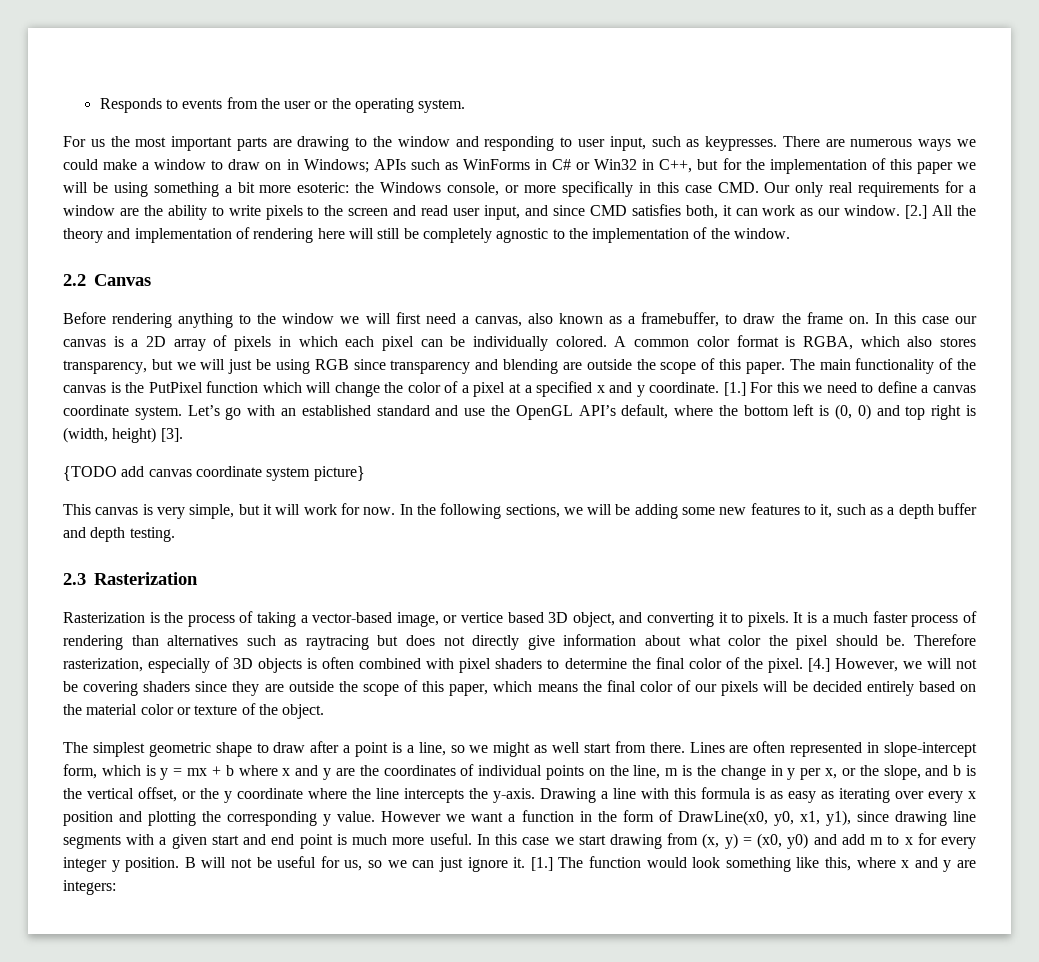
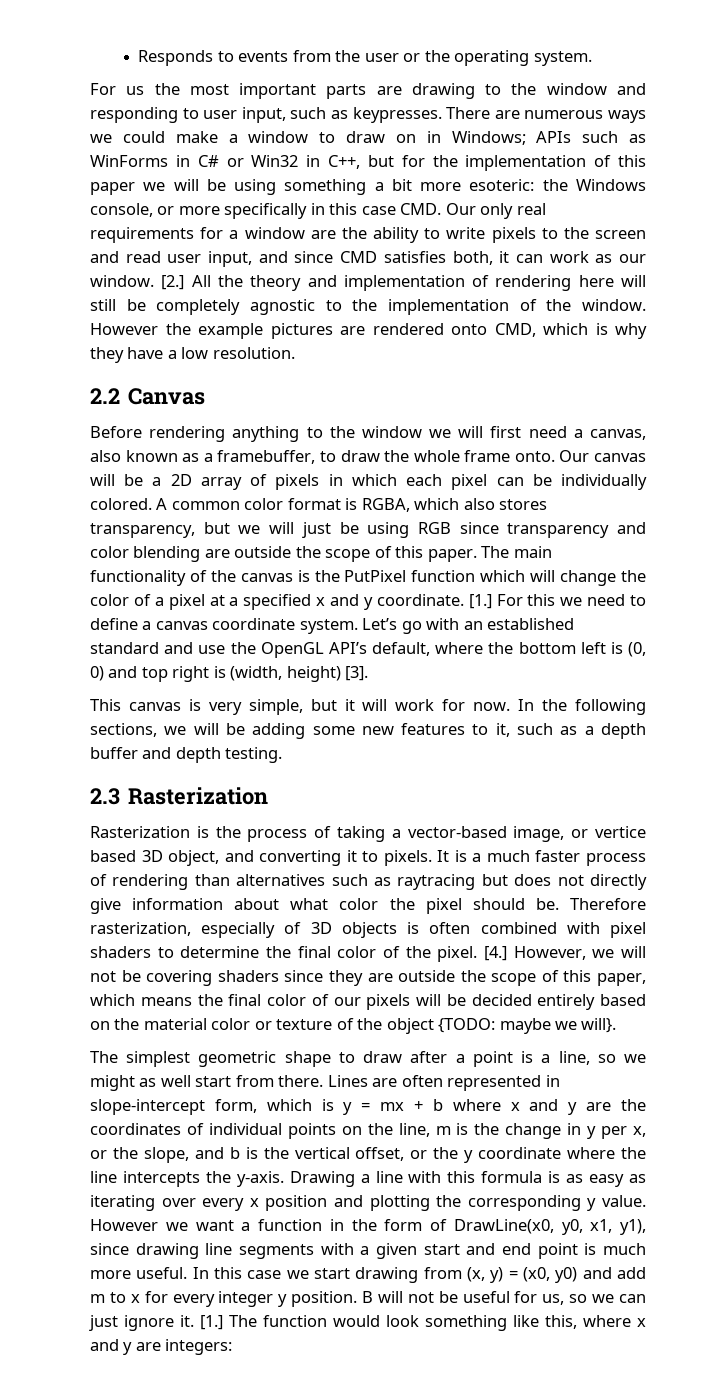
(791, 233) none -> [90,323,647,339] [90,347,295,363] However the example pictures are rendered onto CMD, which is why they have a low resolution.
[806,312,978,324] [63,336,124,347] frame on. In this case our canvas is -> [413,450,646,462] [90,474,144,486] whole frame onto. Our canvas will be
(499, 364) none -> [90,546,129,558] color
[63,466,365,481] // {TODO add canvas coordinate system picture} -> (369, 673) none
[282,704,325,719] object. -> [386,1018,617,1034] object {TODO: maybe we will}.

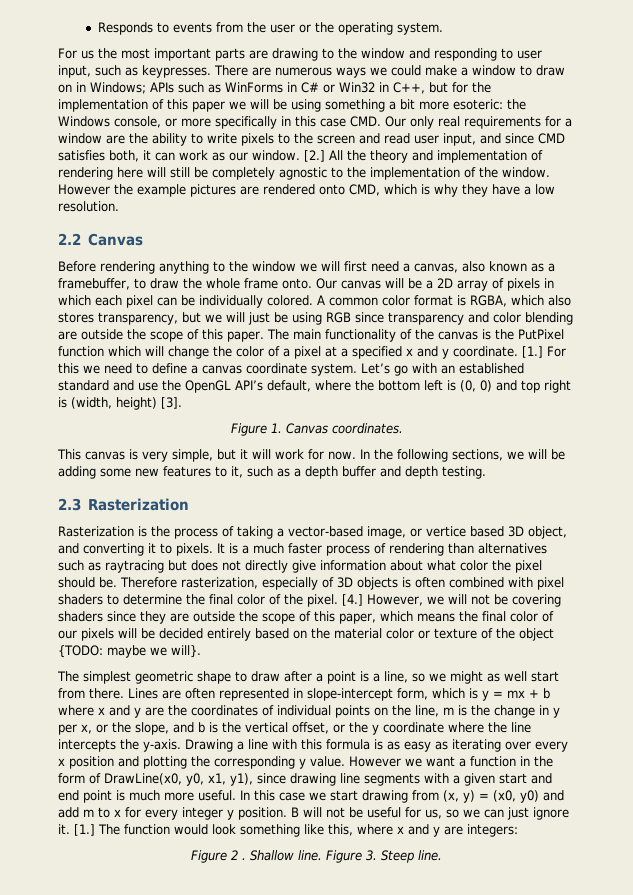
(369, 673) none -> [230,423,403,436] // Figure 1. Canvas coordinates.
(233, 1347) none -> [191,850,442,863] // Figure 2 . Shallow line. Figure 3. Steep line.

